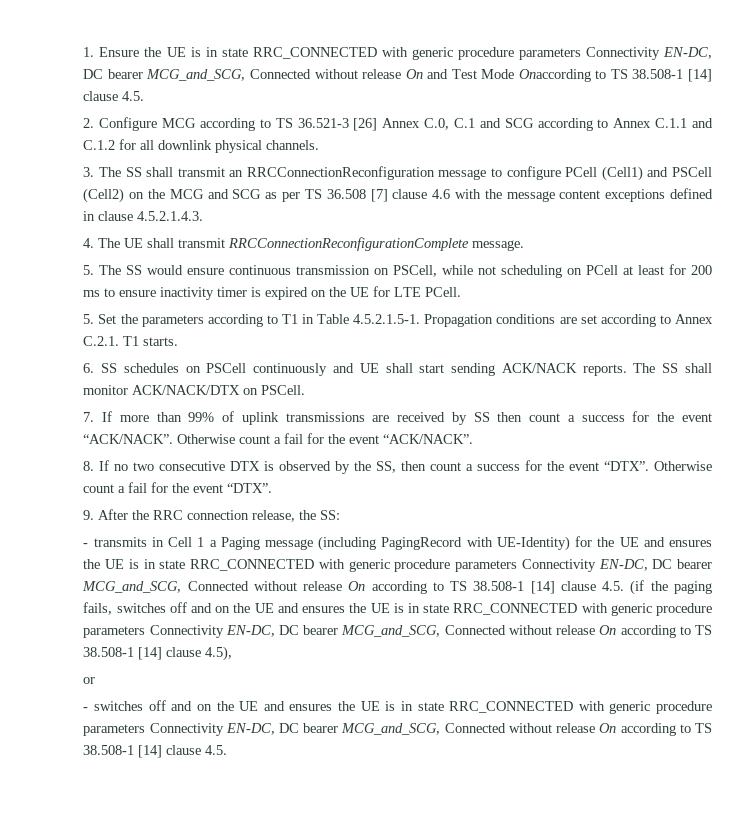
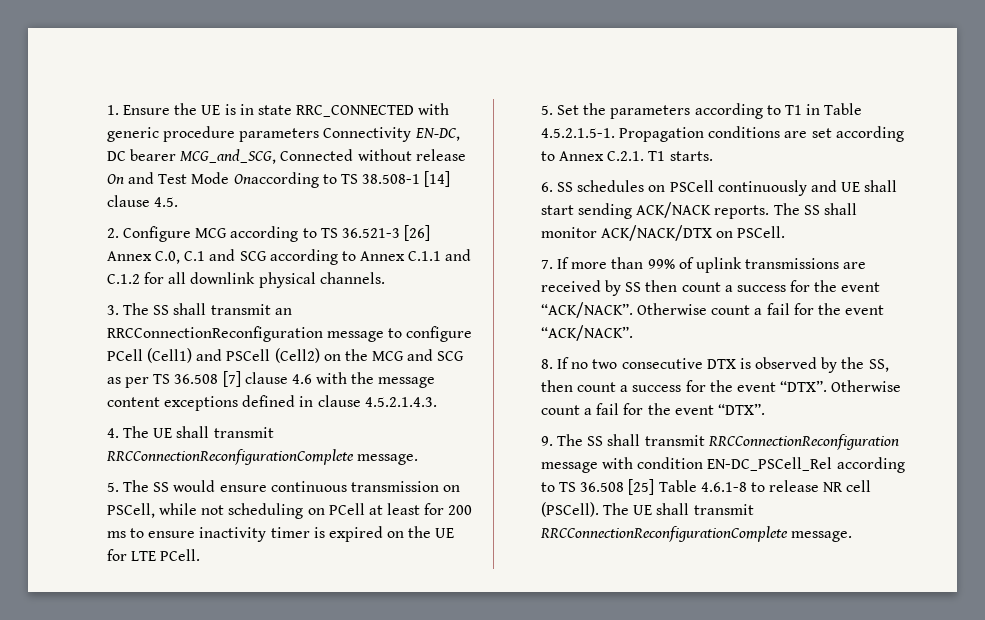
[98,509,341,522] [83,536,713,551] [83,559,712,572] [82,580,712,595] [83,602,713,616] [83,625,713,638] [83,646,233,661] [83,677,96,684] [83,700,713,714] [83,723,713,736] [83,745,228,758] After the RRC connection release, the SS: // - transmits in Cell 1 a Paging message (including PagingRecord with UE-Identity) for the UE and ensures the UE is in state RRC_CONNECTED with generic procedure parameters Connectivity EN-DC, DC bearer MCG_and_SCG, Connected without release On according to TS 38.508-1 [14] clause 4.5. (if the paging fails, switches off and on the UE and ensures the UE is in state RRC_CONNECTED with generic procedure parameters Connectivity EN-DC, DC bearer MCG_and_SCG, Connected without release On according to TS 38.508-1 [14] clause 4.5), // or // - switches off and on the UE and ensures the UE is in state RRC_CONNECTED with generic procedure parameters Connectivity EN-DC, DC bearer MCG_and_SCG, Connected without release On according to TS 38.508-1 [14] clause 4.5. -> [556,434,899,450] [540,457,905,473] [540,479,872,495] [540,502,754,517] [539,526,852,542] The SS shall transmit RRCConnectionReconfiguration message with condition EN-DC_PSCell_Rel according to TS 36.508 [25] Table 4.6.1-8 to release NR cell (PSCell). The UE shall transmit RRCConnectionReconfigurationComplete message.

